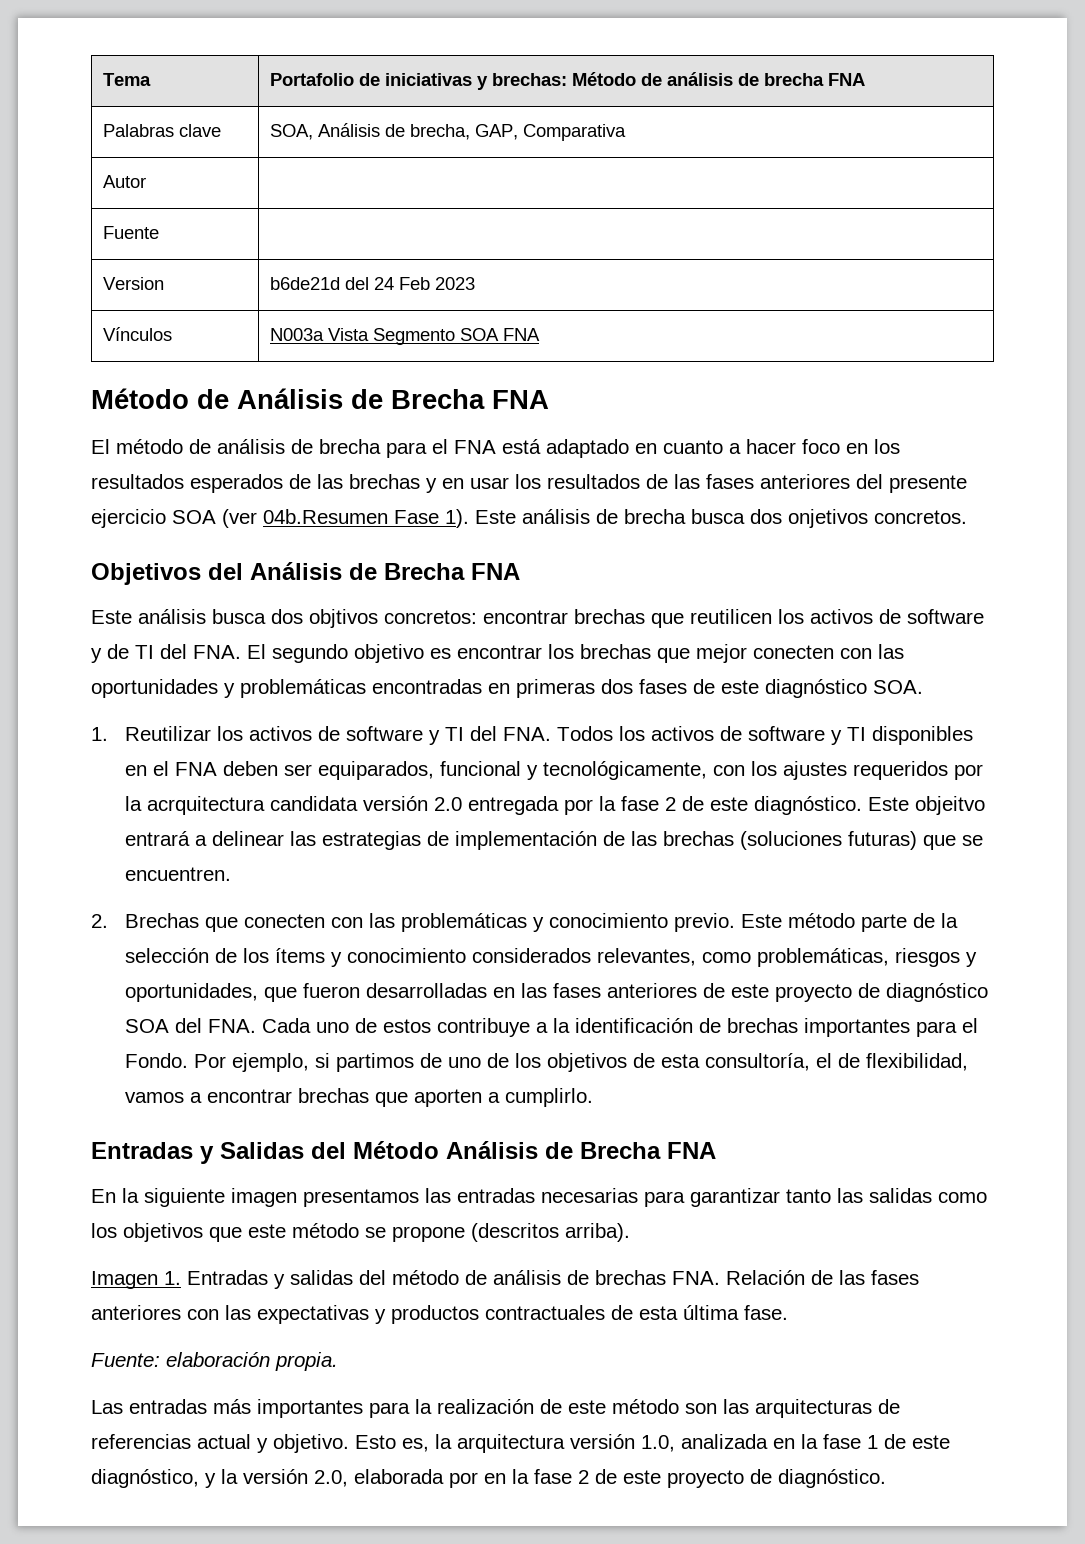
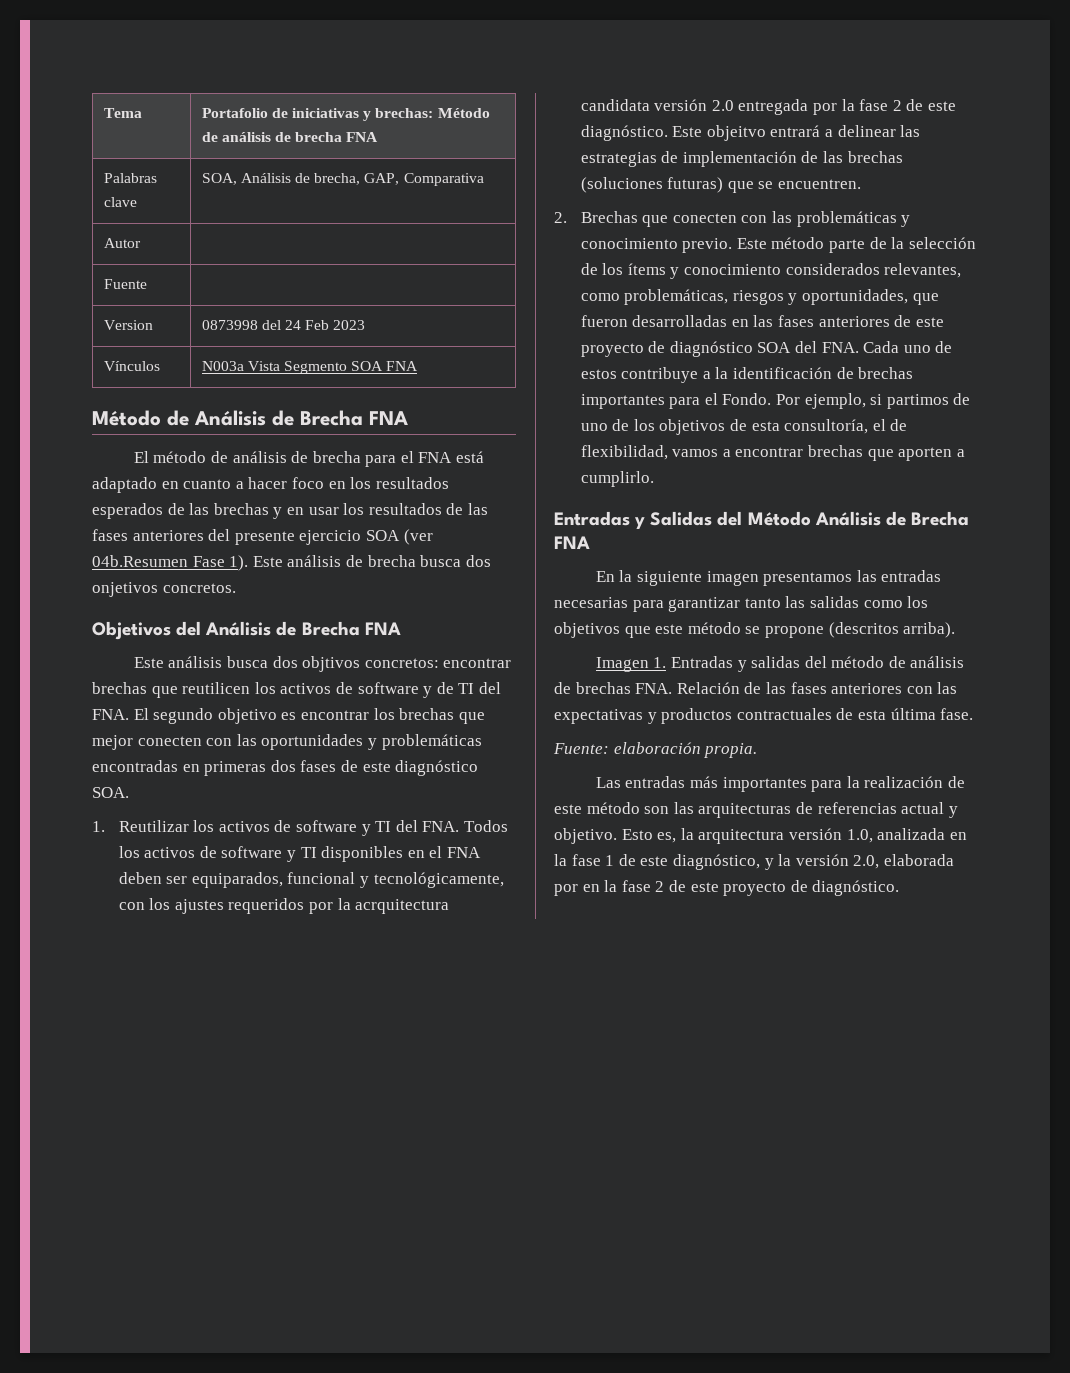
[270,277,341,290] b6de21d -> [201,320,258,330] 0873998

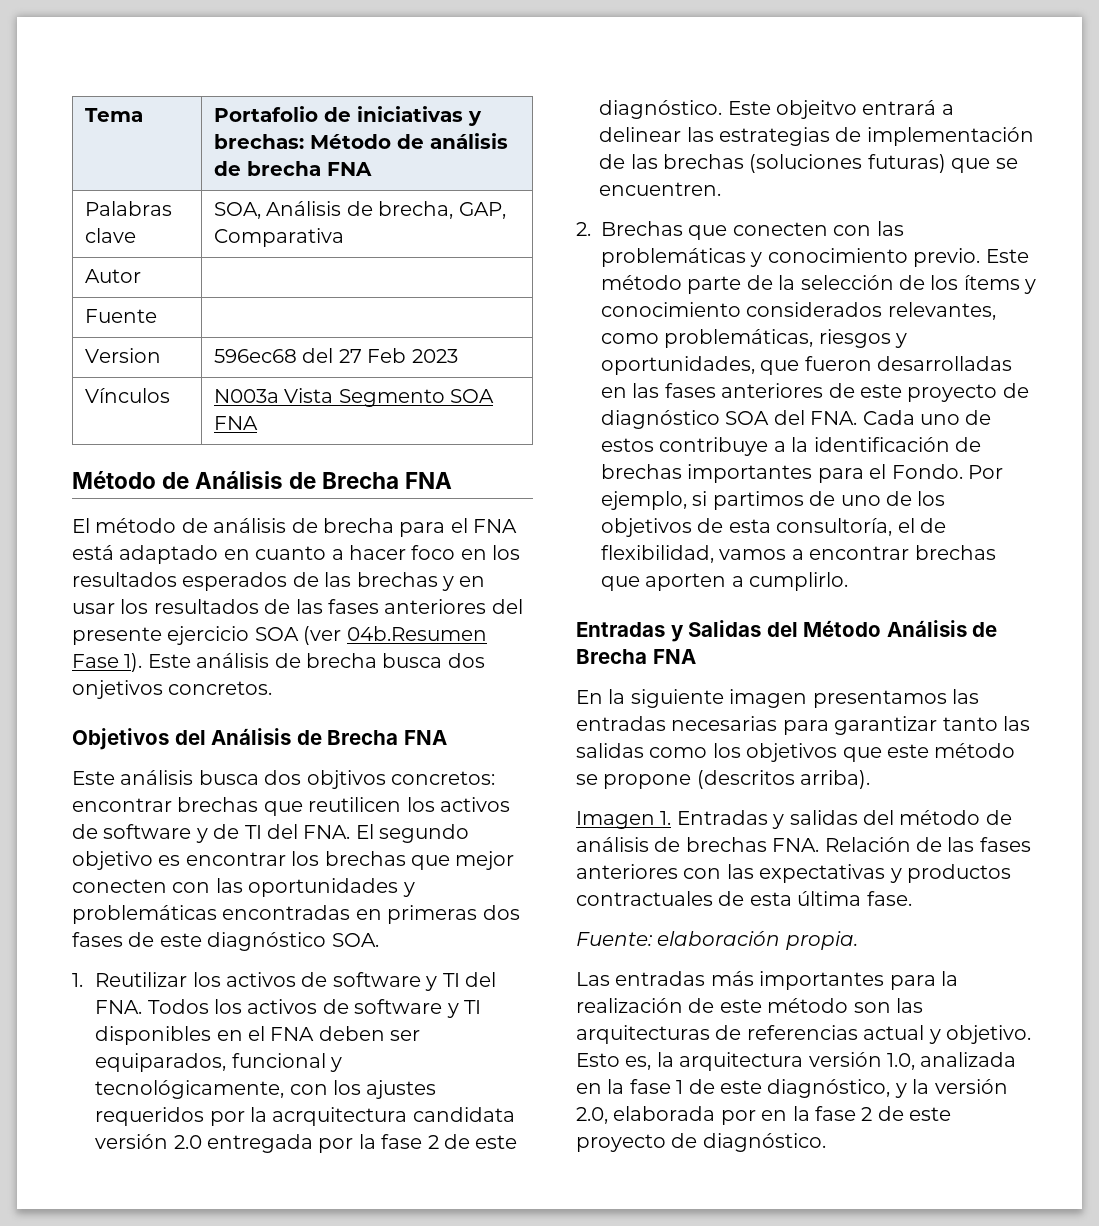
[201,320,301,330] 0873998 del 24 -> [214,348,362,363] 596ec68 del 27

